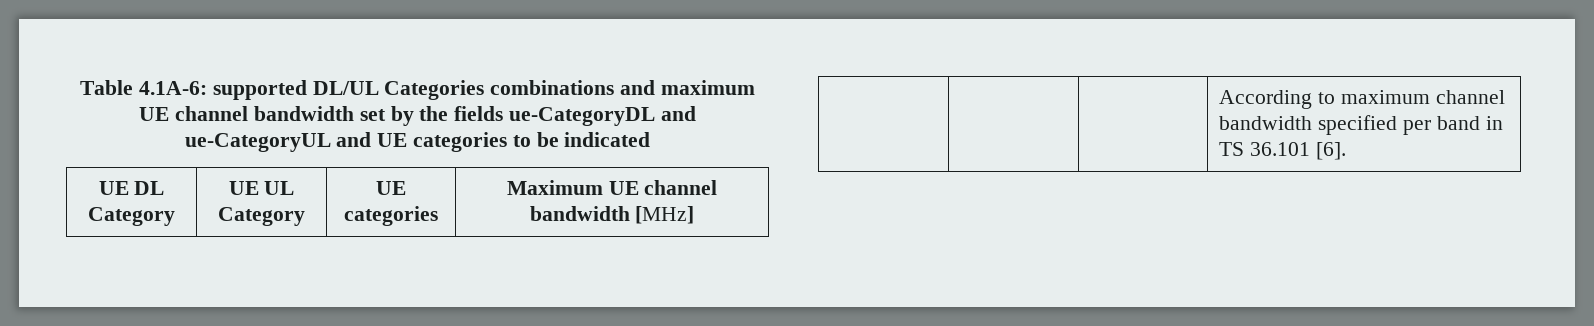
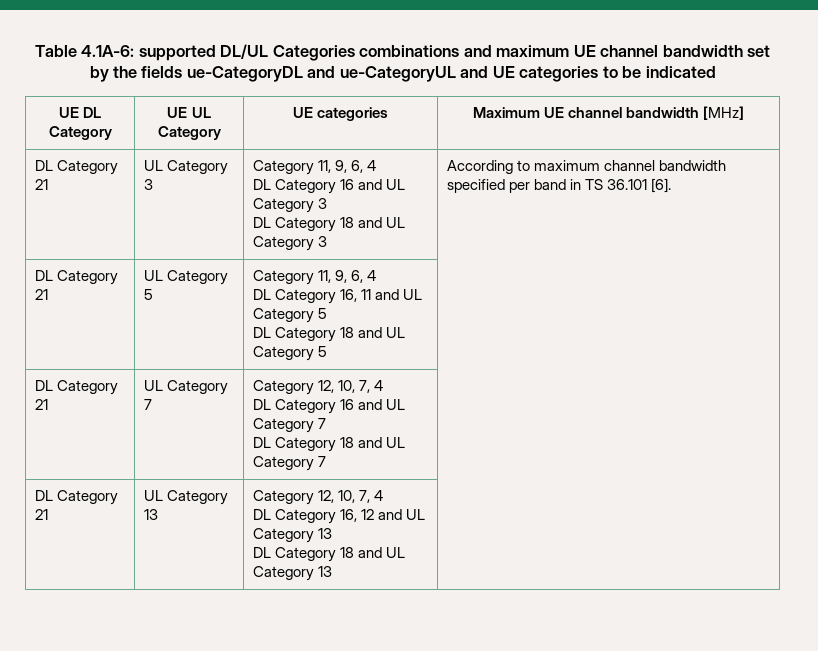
(695, 215) | | -> [35,160,119,175] [35,179,49,190] [144,160,229,175] [144,179,154,190] [253,160,377,175] [253,179,406,194] [253,198,328,213] [253,217,406,232] [253,236,328,251] DL Category 21 | UL Category 3 | Category 11, 9, 6, 4 // DL Category 16 and UL Category 3 // DL Category 18 and UL Category 3
(1346, 151) none -> [35,270,119,285] [35,289,49,300] [144,270,229,285] [144,289,154,300] [253,270,377,285] [253,289,423,304] [253,308,328,323] [253,327,406,342] [253,346,328,361] [35,380,119,395] [35,399,49,410] [144,380,229,395] [144,399,153,410] [253,380,384,395] [253,399,406,414] [253,418,327,433] [253,437,406,452] [253,456,327,471] [35,490,119,505] [35,509,49,520] [144,490,229,505] [144,509,159,520] [253,490,384,505] [253,509,426,524] [253,528,333,543] [253,547,406,562] [253,566,333,581] // DL Category 21 | UL Category 5 | Category 11, 9, 6, 4 // DL Category 16, 11 and UL Category 5 // DL Category 18 and UL Category 5 | // DL Category 21 | UL Category 7 | Category 12, 10, 7, 4 // DL Category 16 and UL Category 7 // DL Category 18 and UL Category 7 | // DL Category 21 | UL Category 13 | Category 12, 10, 7, 4 // DL Category 16, 12 and UL Category 13 // DL Category 18 and UL Category 13 |

